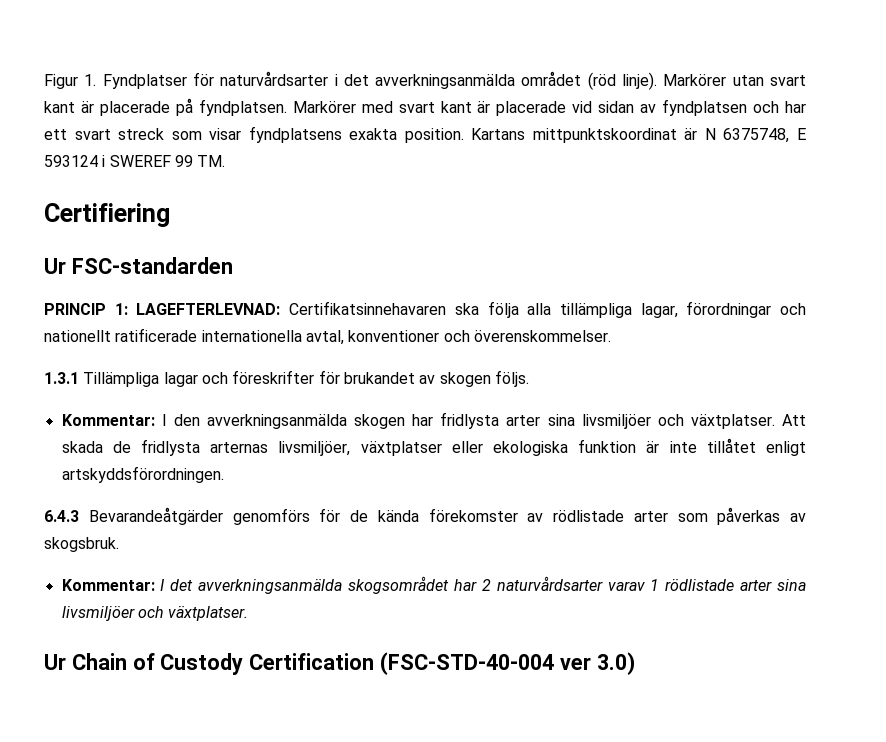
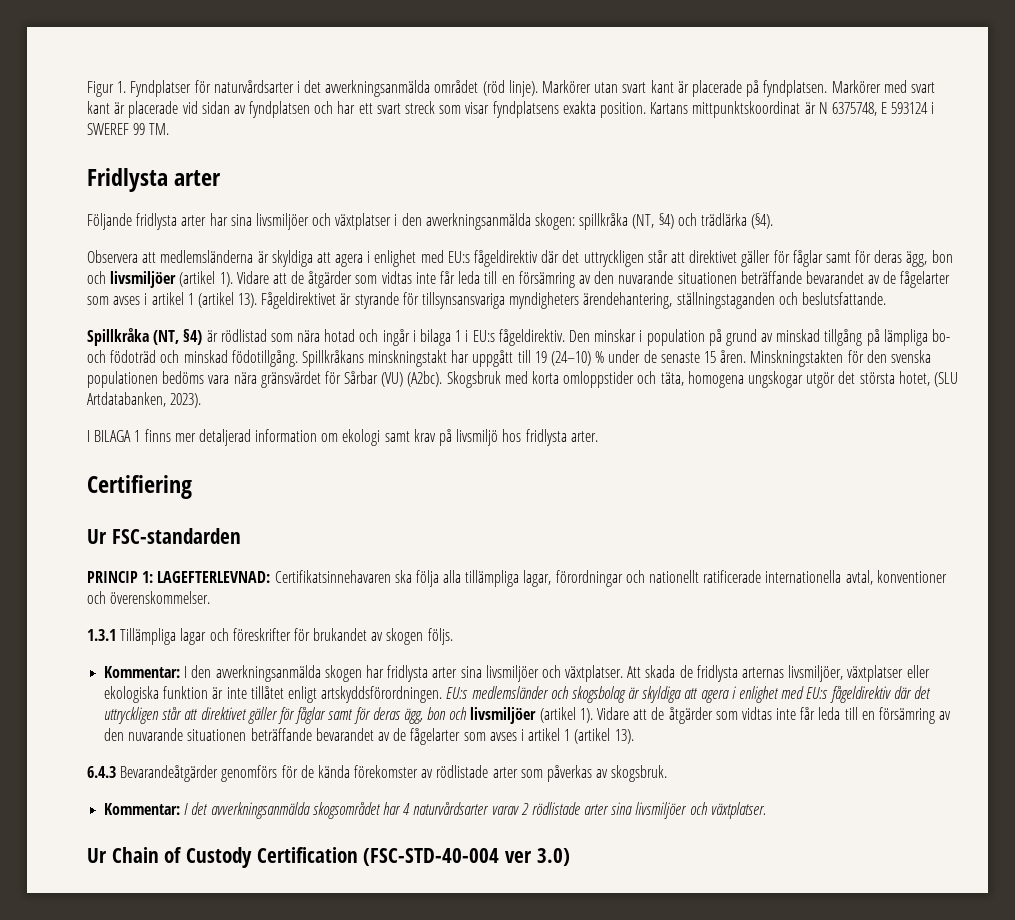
(226, 161) none -> [87,168,222,192] [87,213,774,230] [87,250,953,267] [87,271,951,288] [87,292,886,309] [87,328,950,346] [87,350,931,367] [87,371,958,388] [87,392,202,408] [87,429,598,446] // Fridlysta arter // Följande fridlysta arter har sina livsmiljöer och växtplatser i den avverkningsanmälda skogen: spillkråka (NT, §4) och trädlärka (§4). // Observera att medlemsländerna är skyldiga att agera i enlighet med EU:s fågeldirektiv där det uttryckligen står att direktivet gäller för fåglar samt för deras ägg, bon och livsmiljöer (artikel 1). Vidare att de åtgärder som vidtas inte får leda till en försämring av den nuvarande situationen beträffande bevarandet av de fågelarter som avses i artikel 1 (artikel 13). Fågeldirektivet är styrande för tillsynsansvariga myndigheters ärendehantering, ställningstaganden och beslutsfattande. // Spillkråka (NT, §4) är rödlistad som nära hotad och ingår i bilaga 1 i EU:s fågeldirektiv. Den minskar i population på grund av minskad tillgång på lämpliga bo- och födoträd och minskad födotillgång. Spillkråkans minskningstakt har uppgått till 19 (24–10) % under de senaste 15 åren. Minskningstakten för den svenska populationen bedöms vara nära gränsvärdet för Sårbar (VU) (A2bc). Skogsbruk med korta omloppstider och täta, homogena ungskogar utgör det största hotet, (SLU Artdatabanken, 2023). // I BILAGA 1 finns mer detaljerad information om ekologi samt krav på livsmiljö hos fridlysta arter.
(224, 474) none -> [446,686,931,703] [104,707,952,724] [104,728,634,745] EU:s medlemsländer och skogsbolag är skyldiga att agera i enlighet med EU:s fågeldirektiv där det uttryckligen står att direktivet gäller för fåglar samt för deras ägg, bon och livsmiljöer (artikel 1). Vidare att de åtgärder som vidtas inte får leda till en försämring av den nuvarande situationen beträffande bevarandet av de fågelarter som avses i artikel 1 (artikel 13).
[481,579,491,591] 2 -> [403,803,411,815] 4
[650,579,660,591] 1 -> [520,803,529,815] 2

